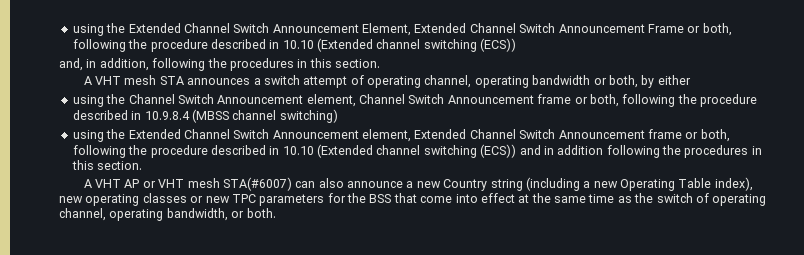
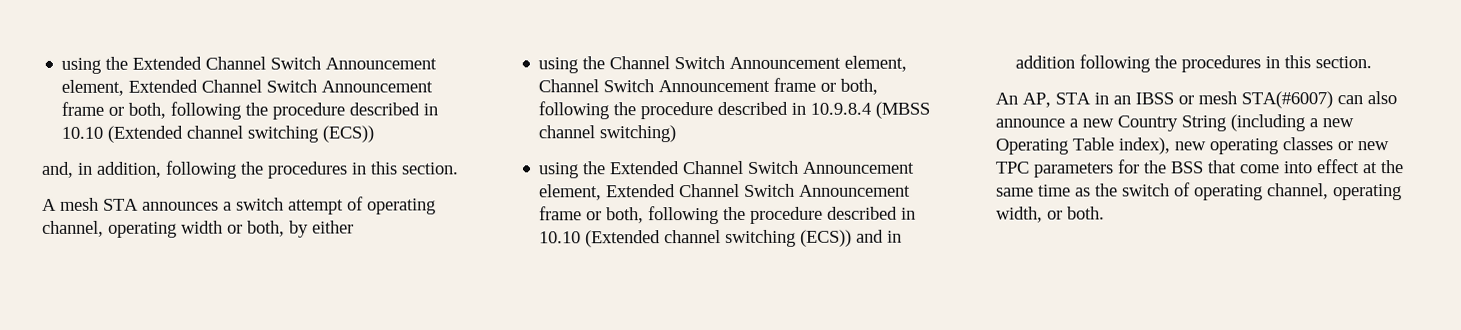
[72,23,684,36] using the Extended Channel Switch Announcement Element, Extended Channel Switch Announcement Frame -> [61,56,438,74] [61,79,434,96] [61,101,105,116] using the Extended Channel Switch Announcement element, Extended Channel Switch Announcement frame
[95,76,122,85] VHT -> (57, 204) none
[532,75,591,85] bandwidth -> [181,220,223,234] width
[83,179,185,188] A VHT AP or VHT -> [995,92,1194,108] An AP, STA in an IBSS or
[490,179,523,191] string -> [1181,115,1226,132] String
[166,208,228,221] bandwidth, -> [996,206,1043,223] width,

